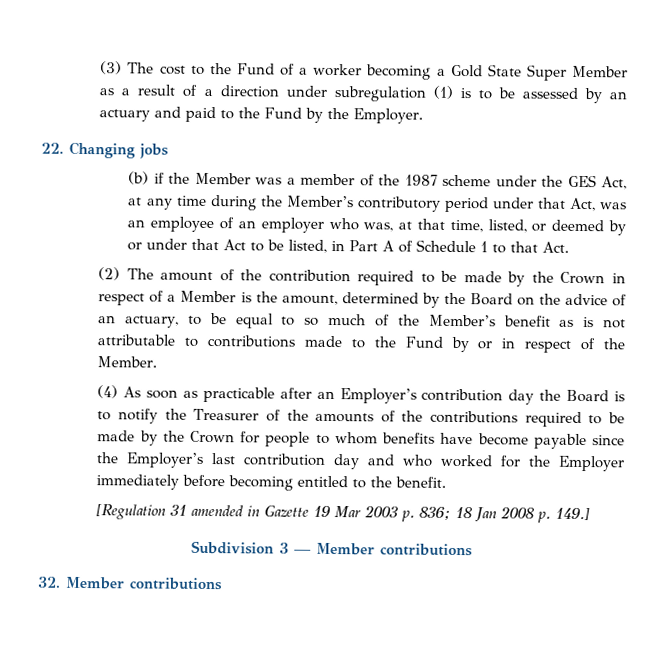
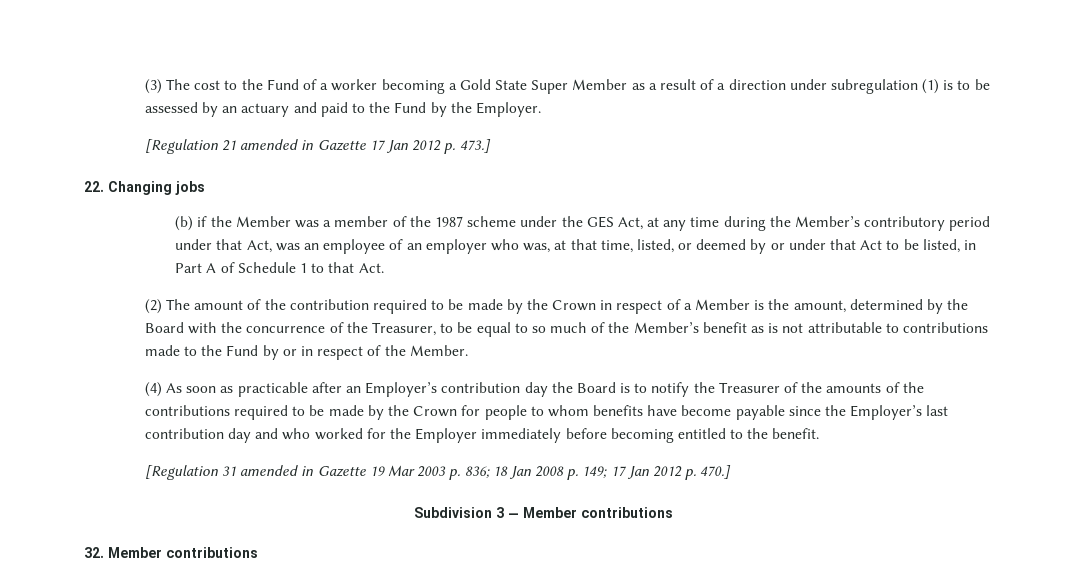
(424, 116) none -> [144,139,491,154] // [Regulation 21 amended in Gazette 17 Jan 2012 p. 473.]
[516,293,627,307] [98,315,180,328] on the advice of an actuary, -> [188,322,436,336] with the concurrence of the Treasurer,
[555,507,591,521] 149.] -> [582,465,732,480] 149; 17 Jan 2012 p. 470.]

